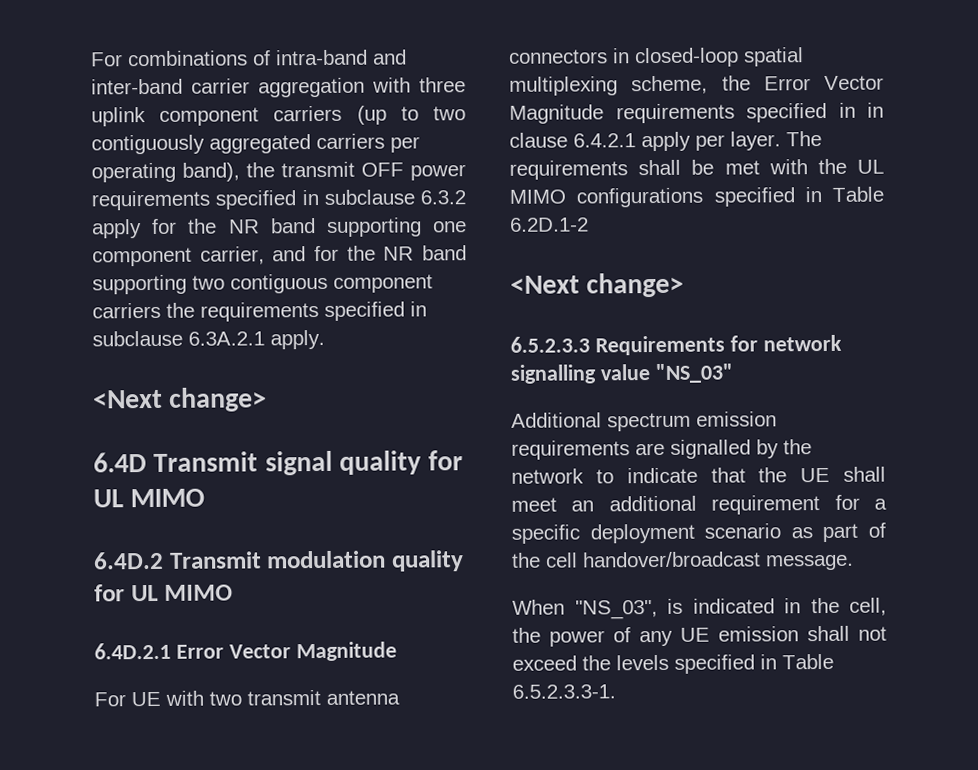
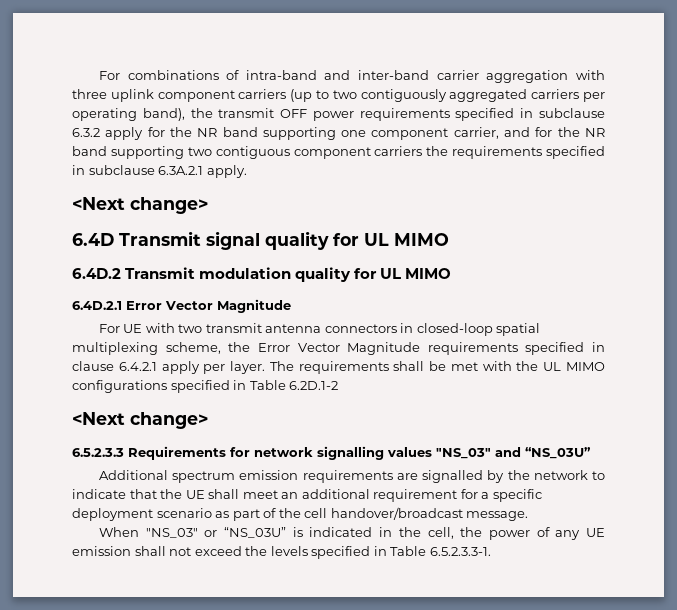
[867,102,884,118] in -> (605, 347) none
[599,363,733,384] value "NS_03" -> [387,447,591,459] values "NS_03" and “NS_03U”
[574,600,658,620] "NS_03", -> [145,527,286,538] "NS_03" or “NS_03U”

